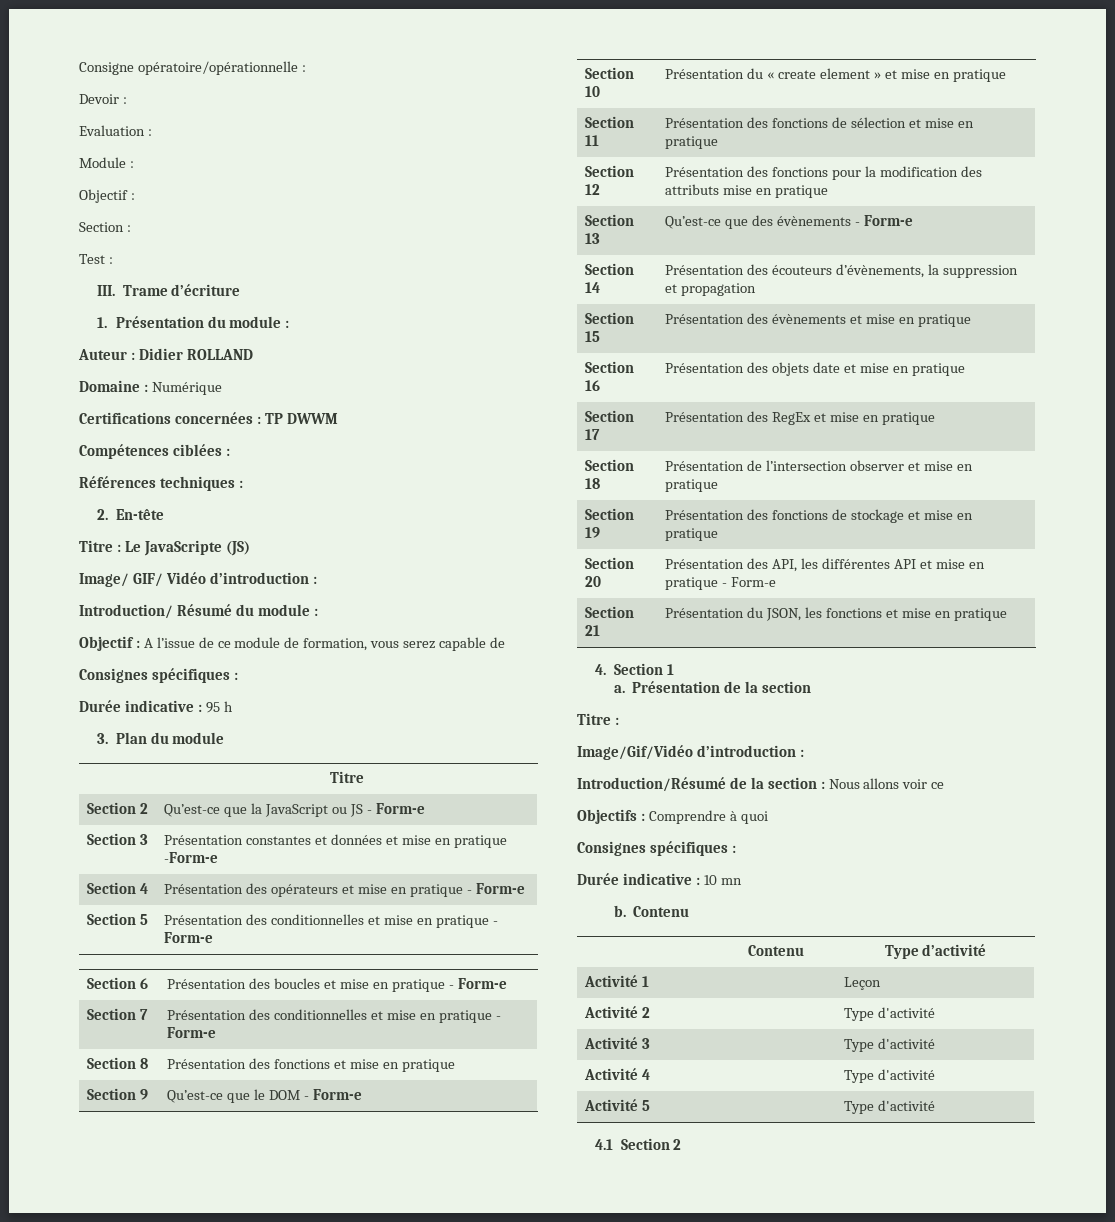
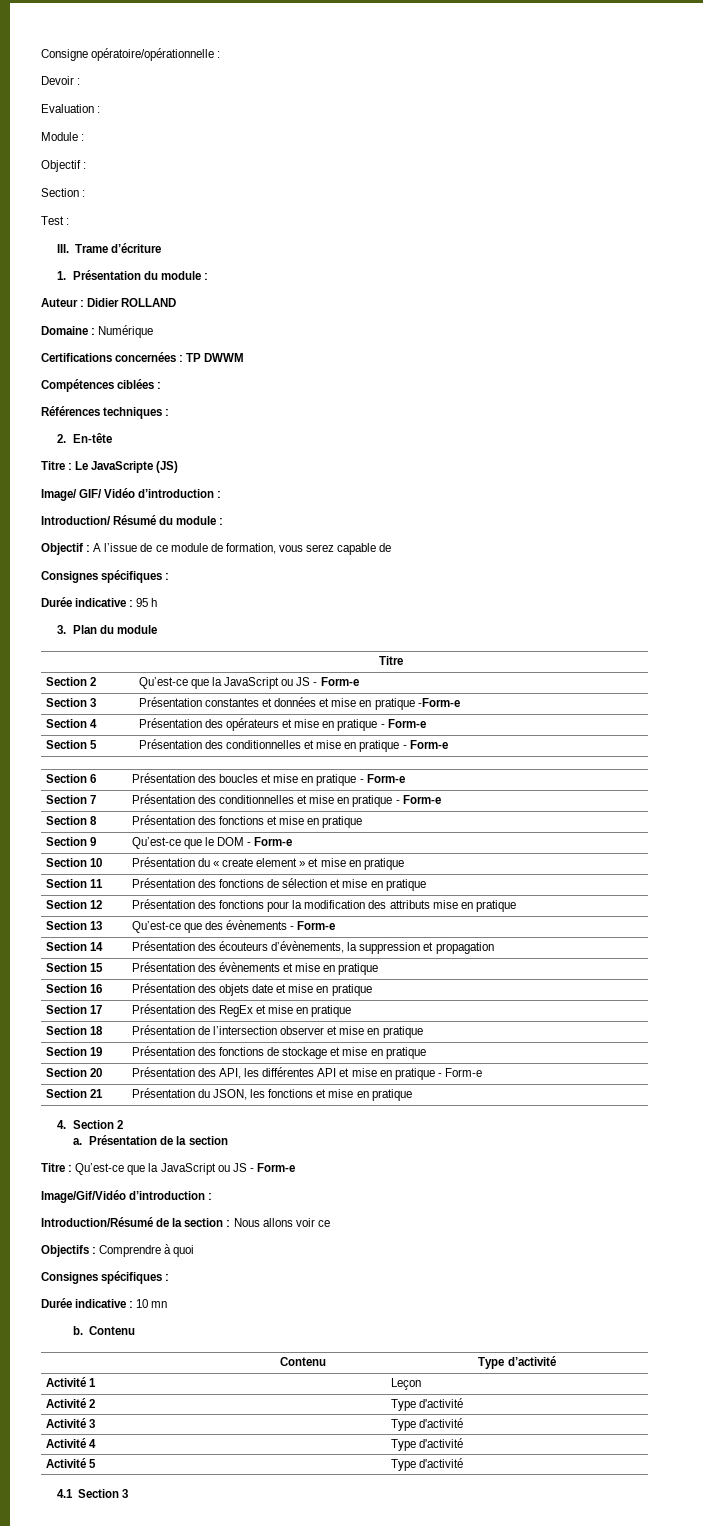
[666,664,674,675] 1 -> [117,1120,124,1129] 2
(619, 721) none -> [75,1163,295,1175] Qu’est-ce que la JavaScript ou JS - Form-e
[673,1139,682,1150] 2 -> [121,1489,128,1498] 3

